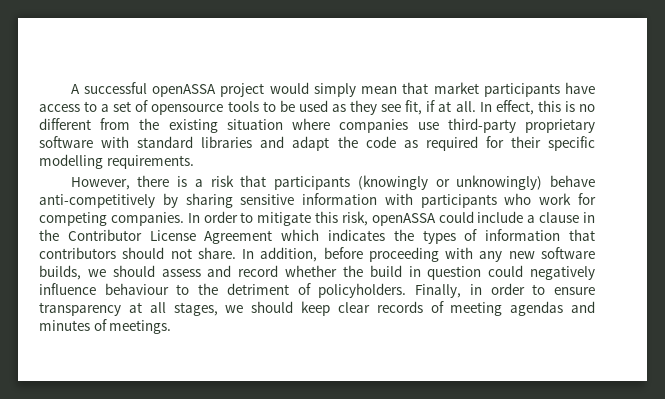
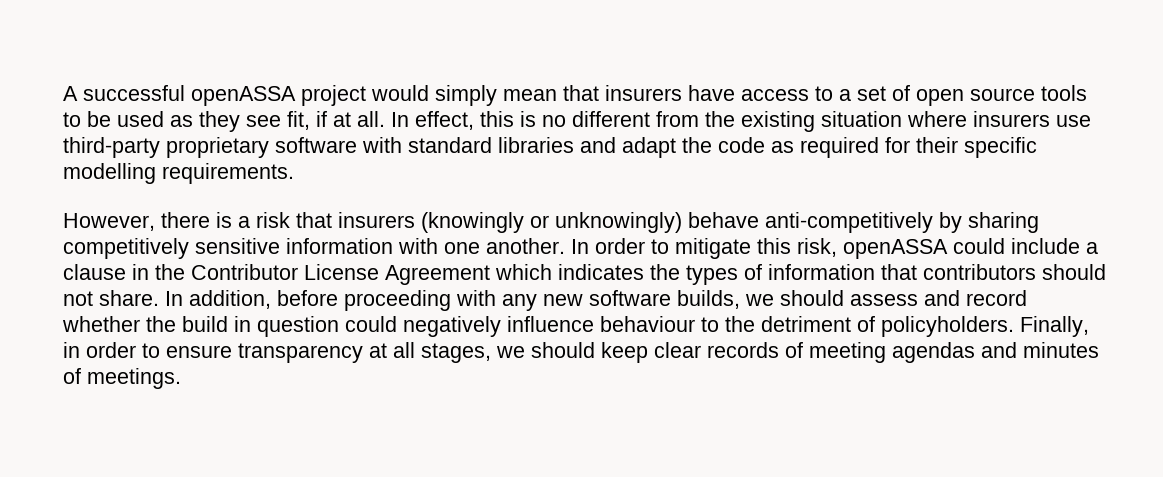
[433,82,560,97] market participants -> [605,85,682,101] insurers
[151,104,224,115] opensource -> [916,88,1035,106] open source
[339,119,409,133] companies -> [973,111,1050,127] insurers
[274,176,351,190] participants -> [338,212,415,228] insurers
(233, 200) none -> [63,238,189,259] competitively
[420,193,596,208] [39,212,184,226] participants who work for competing companies. -> [444,238,565,254] one another.

